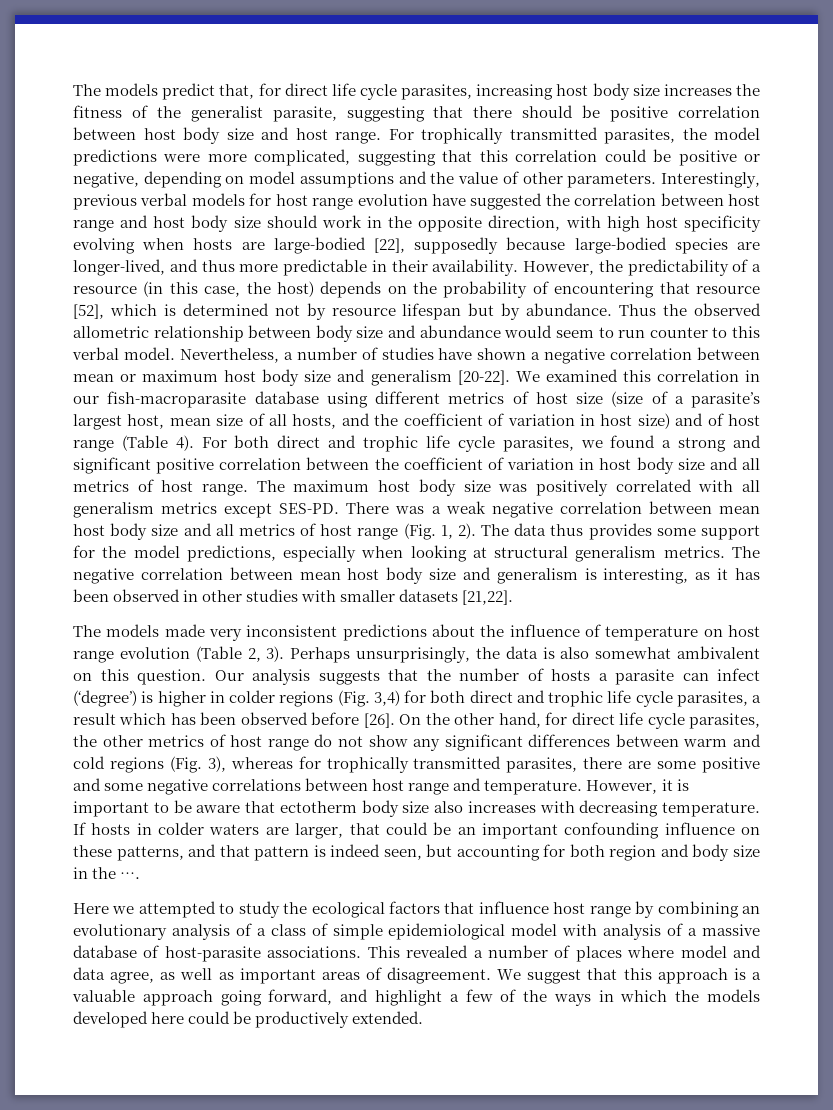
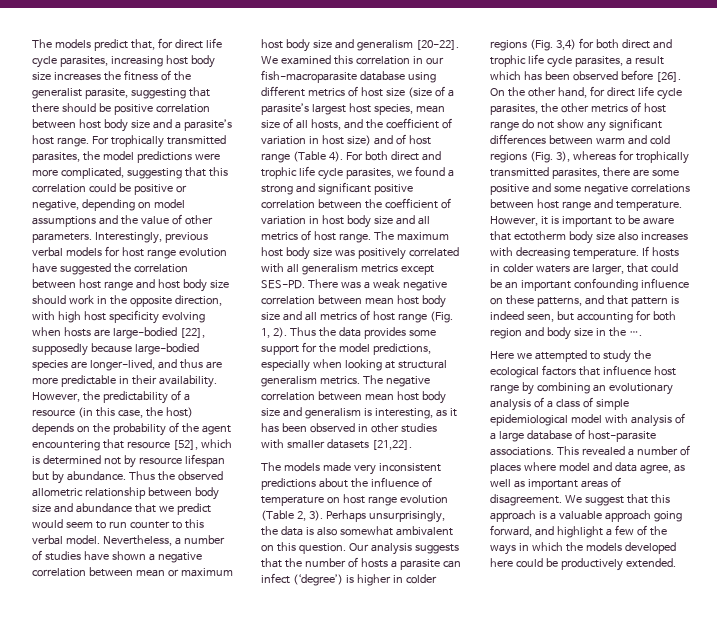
(289, 133) none -> [174,119,232,131] a parasite’s
(235, 266) none -> [205,361,222,369] are
(549, 287) none -> [181,423,231,435] the agent
(501, 331) none -> [134,503,211,515] that we predict
[127,414,165,429] host, -> [348,103,413,115] host species,
[481,523,584,536] The data thus -> [289,327,361,337] Thus the data
[701,924,760,936] massive -> [498,431,524,442] large

